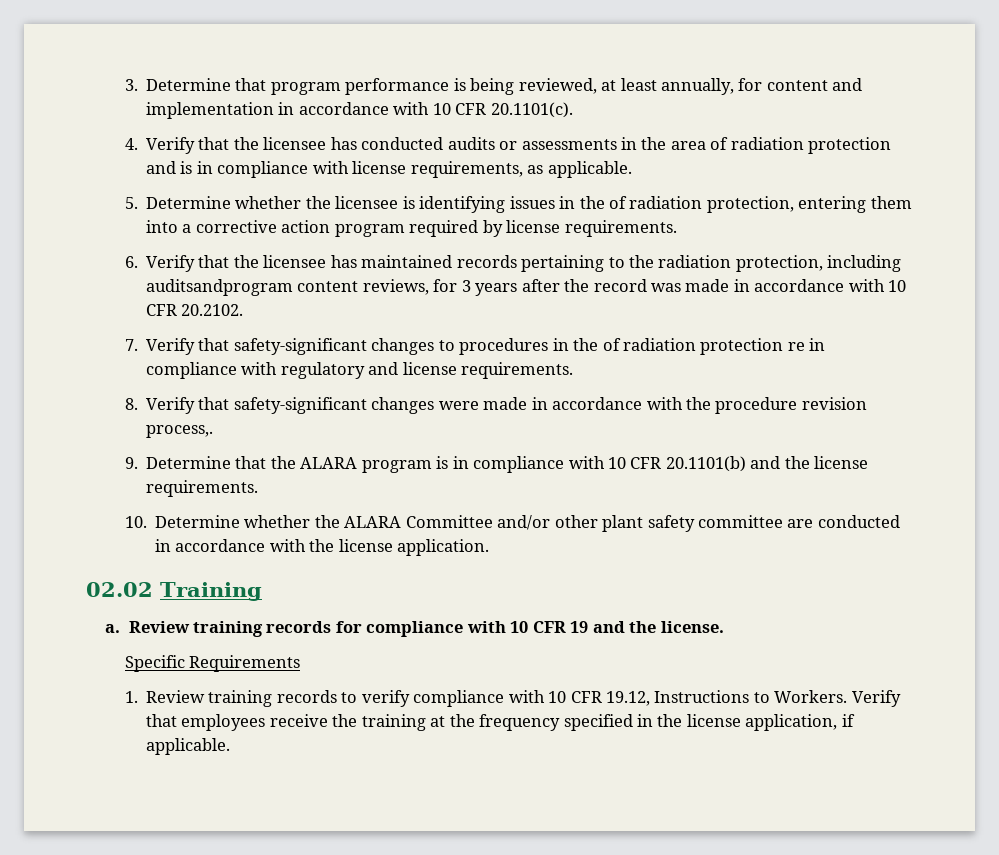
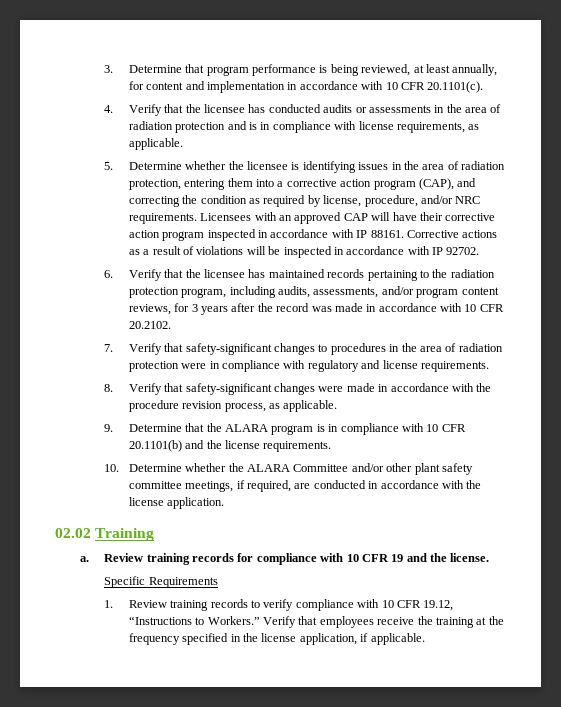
(605, 202) none -> [422,164,445,170] area
[409,220,677,237] required by license requirements. -> [418,178,477,190] [128,195,481,207] [128,212,496,224] [128,229,498,241] [128,246,480,258] (CAP), and correcting the condition as required by license, procedure, and/or NRC requirements. Licensees with an approved CAP will have their corrective action program inspected in accordance with IP 88161. Corrective actions as a result of violations will be inspected in accordance with IP 92702.
[735,255,902,272] [145,279,293,296] protection, including auditsandprogram -> [128,286,459,298] protection program, including audits, assessments, and/or program
[602,338,805,355] of radiation protection re -> [419,343,503,352] [128,361,207,372] area of radiation protection were
[145,425,213,438] process,. -> [224,400,338,412] process, as applicable.
(783, 521) none -> [185,480,292,492] meetings, if required,
[654,690,848,703] Instructions to Workers. -> [128,616,260,625] “Instructions to Workers.”

